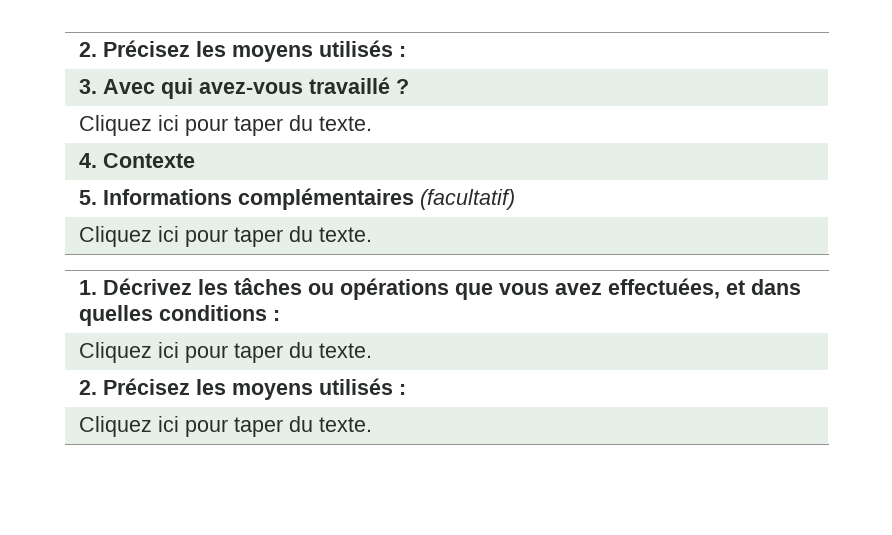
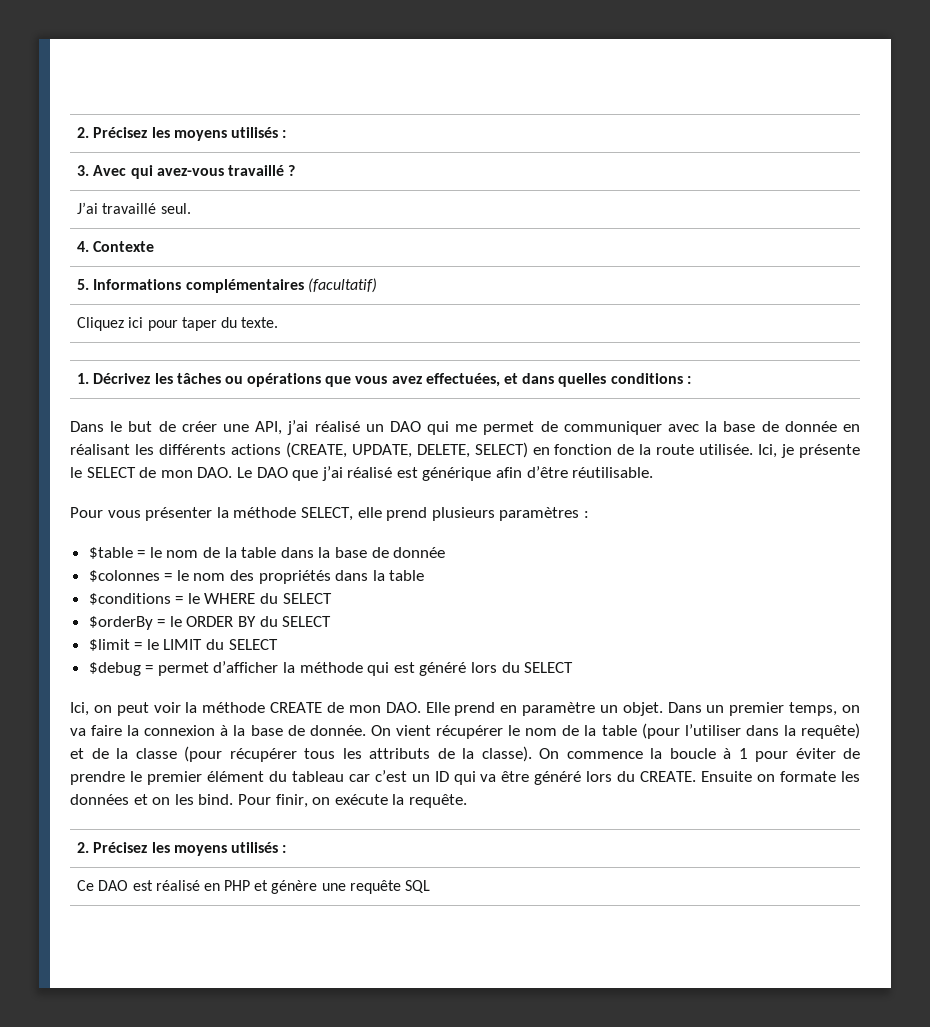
[78,115,372,136] Cliquez ici pour taper du texte. -> [77,202,191,214] J’ai travaillé seul.
[78,342,372,363] [78,378,406,400] [78,416,372,437] // Cliquez ici pour taper du texte. // 2. Précisez les moyens utilisés : // Cliquez ici pour taper du texte. -> [70,420,860,435] [70,442,860,458] [70,466,654,481] [70,507,589,521] [88,547,446,559] [88,570,425,584] [88,593,332,605] [88,616,332,630] [88,639,278,651] [88,661,574,676] [70,702,861,716] [70,723,860,739] [70,746,860,762] [70,770,861,785] [70,794,467,808] [77,842,287,856] [77,880,431,894] // Dans le but de créer une API, j’ai réalisé un DAO qui me permet de communiquer avec la base de donnée en réalisant les différents actions (CREATE, UPDATE, DELETE, SELECT) en fonction de la route utilisée. Ici, je présente le SELECT de mon DAO. Le DAO que j’ai réalisé est générique afin d’être réutilisable. // Pour vous présenter la méthode SELECT, elle prend plusieurs paramètres : // $table = le nom de la table dans la base de donnée // $colonnes = le nom des propriétés dans la table // $conditions = le WHERE du SELECT // $orderBy = le ORDER BY du SELECT // $limit = le LIMIT du SELECT // $debug = permet d’afficher la méthode qui est généré lors du SELECT // Ici, on peut voir la méthode CREATE de mon DAO. Elle prend en paramètre un objet. Dans un premier temps, on va faire la connexion à la base de donnée. On vient récupérer le nom de la table (pour l’utiliser dans la requête) et de la classe (pour récupérer tous les attributs de la classe). On commence la boucle à 1 pour éviter de prendre le premier élément du tableau car c’est un ID qui va être généré lors du CREATE. Ensuite on formate les données et on les bind. Pour finir, on exécute la requête. // 2. Précisez les moyens utilisés : // Ce DAO est réalisé en PHP et génère une requête SQL

